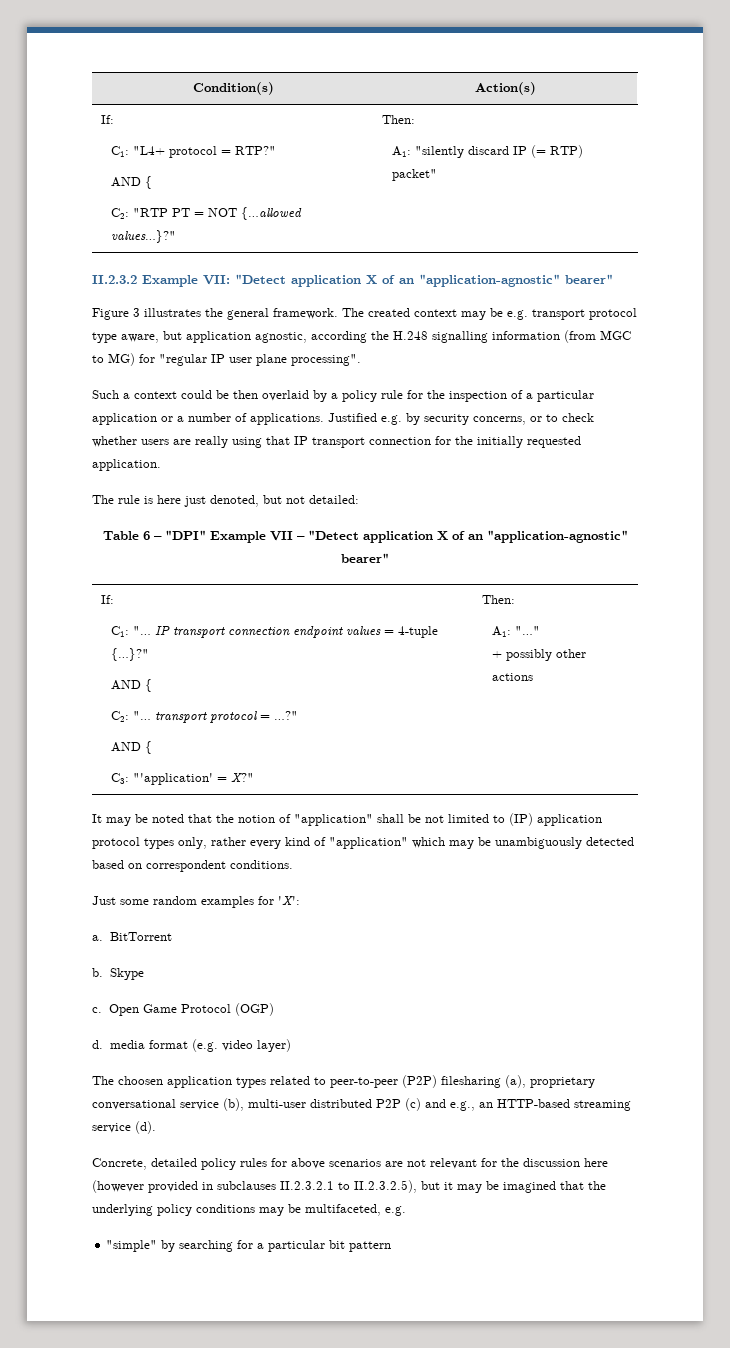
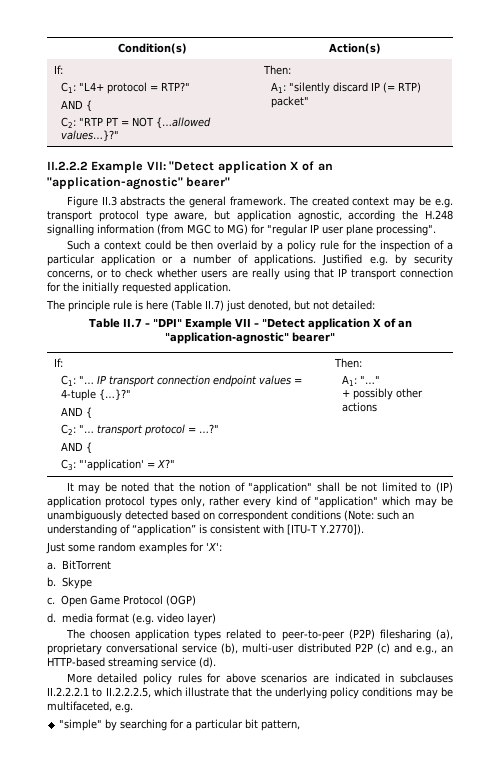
[92,275,137,284] II.2.3.2 -> [47,161,88,171] II.2.2.2
[133,308,201,317] 3 illustrates -> [101,196,166,206] II.3 abstracts
(114, 499) none -> [68,300,110,312] principle
(181, 499) none -> [171,300,224,311] (Table II.7)
[142,531,150,540] 6 -> [122,318,142,327] II.7
[230,860,293,869] conditions. -> [291,510,414,521] [47,524,364,536] conditions (Note: such an understanding of “application” is consistent with [ITU-T Y.2770]).
[92,1158,147,1170] Concrete, -> [66,673,92,683] More
[407,1158,608,1169] [92,1180,556,1193] not relevant for the discussion here (however provided in subclauses II.2.3.2.1 to II.2.3.2.5), but it may be imagined -> [334,673,454,683] [47,687,230,698] indicated in subclauses II.2.2.2.1 to II.2.2.2.5, which illustrate
[349,1241,392,1252] pattern -> [261,720,301,731] pattern,

